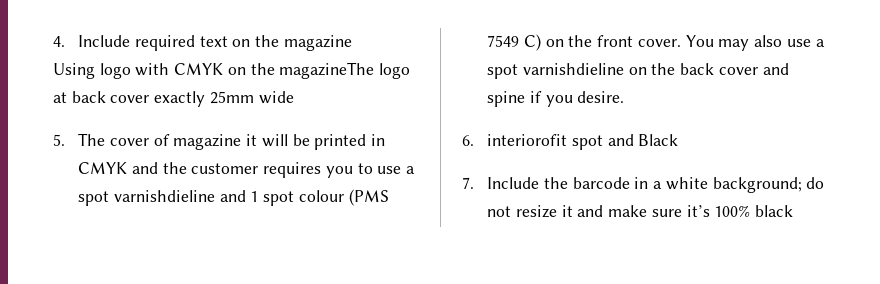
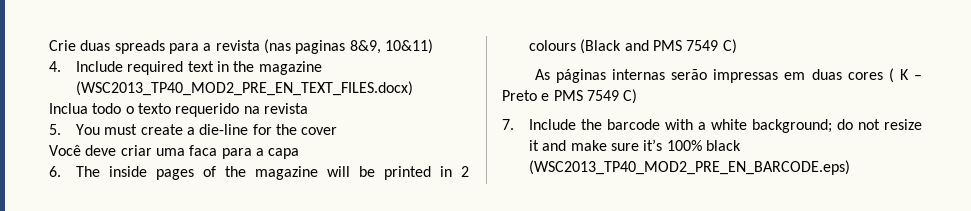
(53, 41) none -> [49,39,433,54] Crie duas spreads para a revista (nas paginas 8&9, 10&11) //
[232,35,352,51] [53,62,411,79] [53,91,294,107] [53,133,386,150] [78,162,416,178] [78,189,389,206] [487,34,825,51] [487,63,789,79] [487,91,625,107] [462,134,679,150] on the magazine // Using logo with CMYK on the magazineThe logo at back cover exactly 25mm wide // 5. The cover of magazine it will be printed in CMYK and the customer requires you to use a spot varnishdieline and 1 spot colour (PMS 7549 C) on the front cover. You may also use a spot varnishdieline on the back cover and spine if you desire. // 6. interiorofit spot and Black -> [216,61,322,75] [75,81,413,96] [49,103,308,117] [49,124,338,135] [49,145,300,159] [49,166,470,180] [528,39,737,54] [534,68,923,83] [502,89,638,104] in the magazine (WSC2013_TP40_MOD2_PRE_EN_TEXT_FILES.docx) // Inclua todo o texto requerido na revista // 5. You must create a die-line for the cover // Você deve criar uma faca para a capa // 6. The inside pages of the magazine will be printed in 2 colours (Black and PMS 7549 C) // As páginas internas serão impressas em duas cores ( K – Preto e PMS 7549 C)
[634,177,649,189] in -> [664,119,693,130] with
(794, 211) none -> [528,160,850,175] (WSC2013_TP40_MOD2_PRE_EN_BARCODE.eps)

